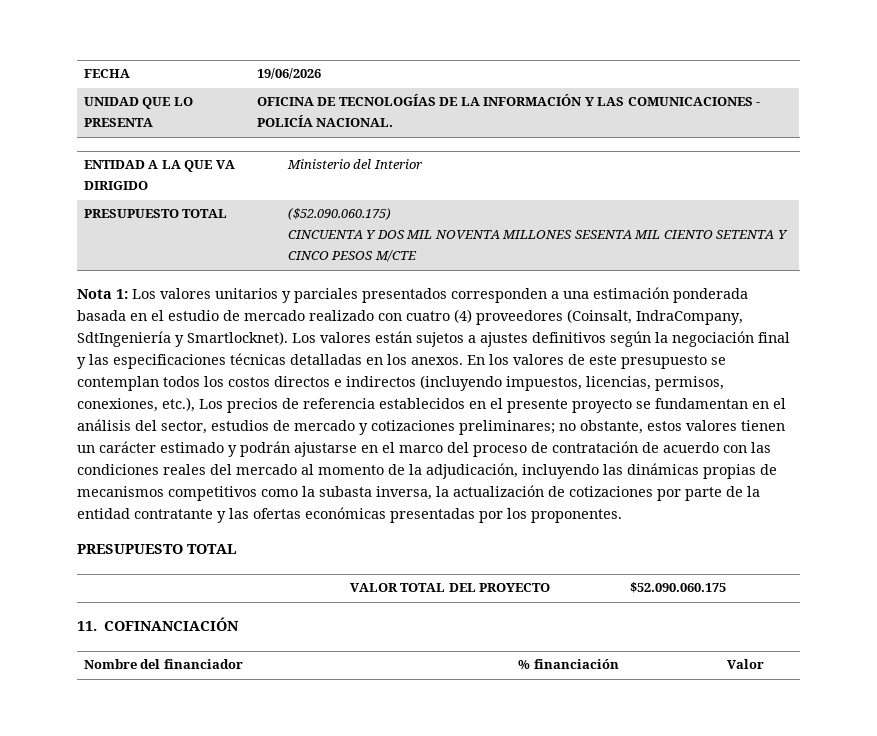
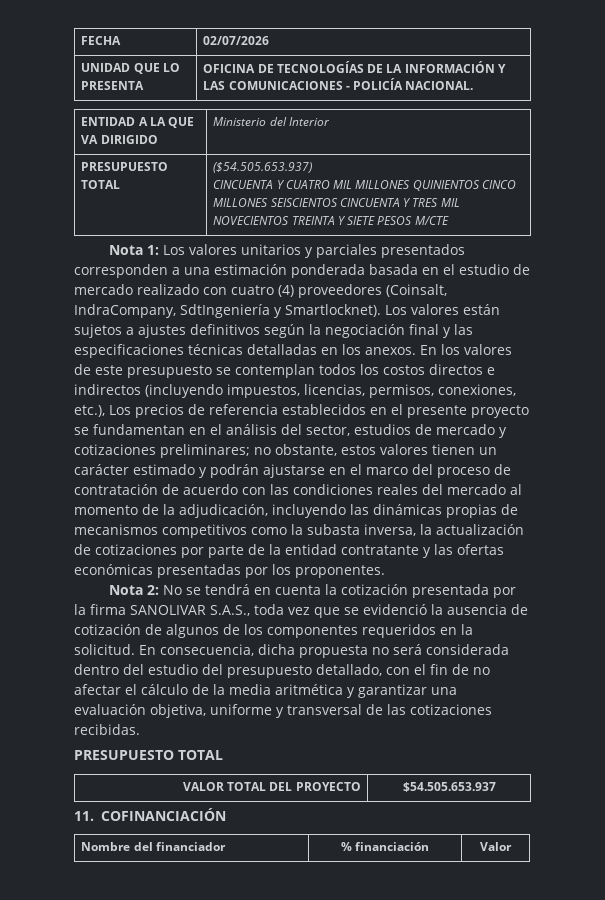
[256,68,321,79] 19/06/2026 -> [203,36,270,45] 02/07/2026
[287,208,391,220] [287,230,788,239] [287,251,329,260] ($52.090.060.175) // CINCUENTA Y DOS MIL NOVENTA MILLONES SESENTA MIL CIENTO SETENTA Y CINCO -> [213,162,313,173] [213,180,516,191] [213,198,460,207] [213,216,376,225] ($54.505.653.937) // CINCUENTA Y CUATRO MIL MILLONES QUINIENTOS CINCO MILLONES SEISCIENTOS CINCUENTA Y TRES MIL NOVECIENTOS TREINTA Y SIETE
(622, 516) none -> [108,584,516,598] [74,604,528,618] [74,624,473,638] [74,644,509,658] [74,664,490,678] [74,684,457,698] [74,704,492,718] [74,724,140,735] // Nota 2: No se tendrá en cuenta la cotización presentada por la firma SANOLIVAR S.A.S., toda vez que se evidenció la ausencia de cotización de algunos de los componentes requeridos en la solicitud. En consecuencia, dicha propuesta no será considerada dentro del estudio del presupuesto detallado, con el fin de no afectar el cálculo de la media aritmética y garantizar una evaluación objetiva, uniforme y transversal de las cotizaciones recibidas.
[630,582,726,593] $52.090.060.175 -> [402,782,496,792] $54.505.653.937

